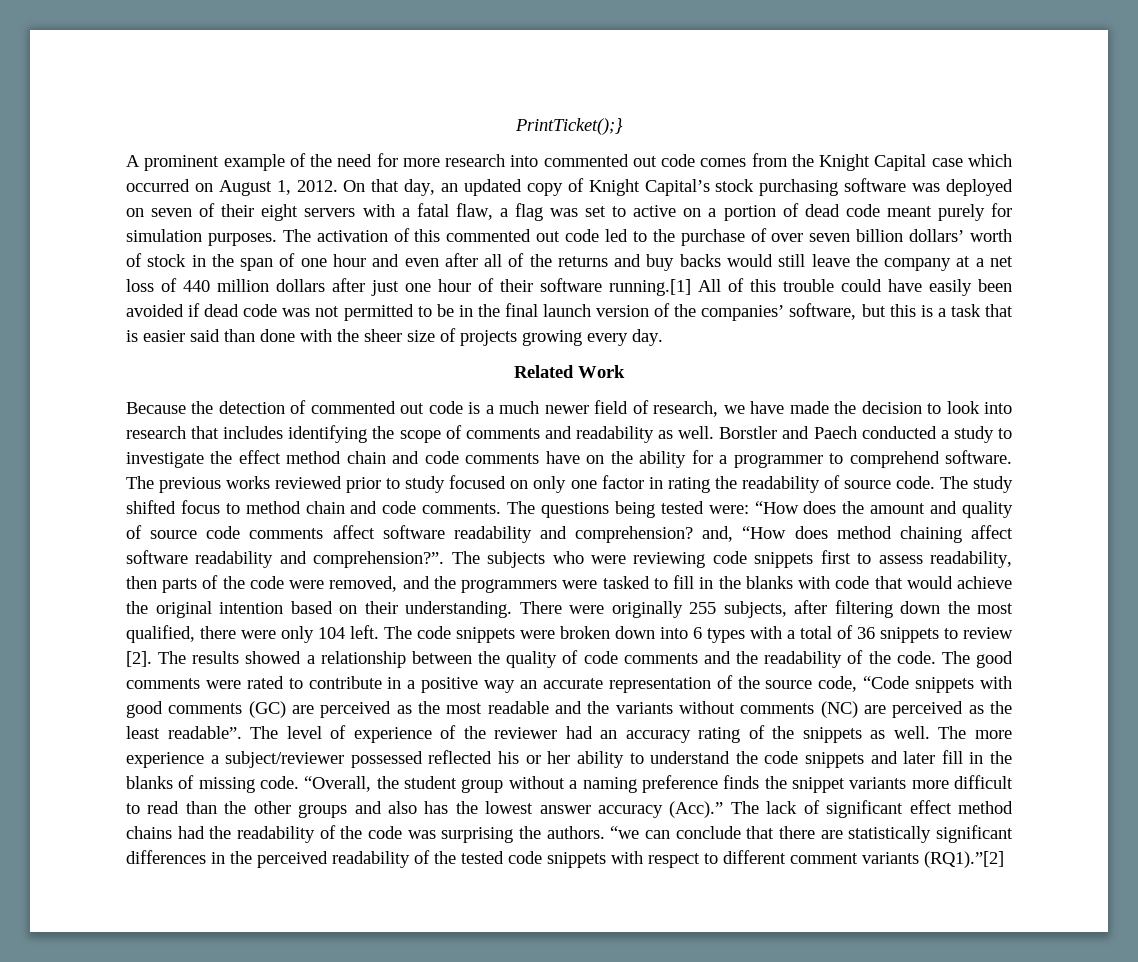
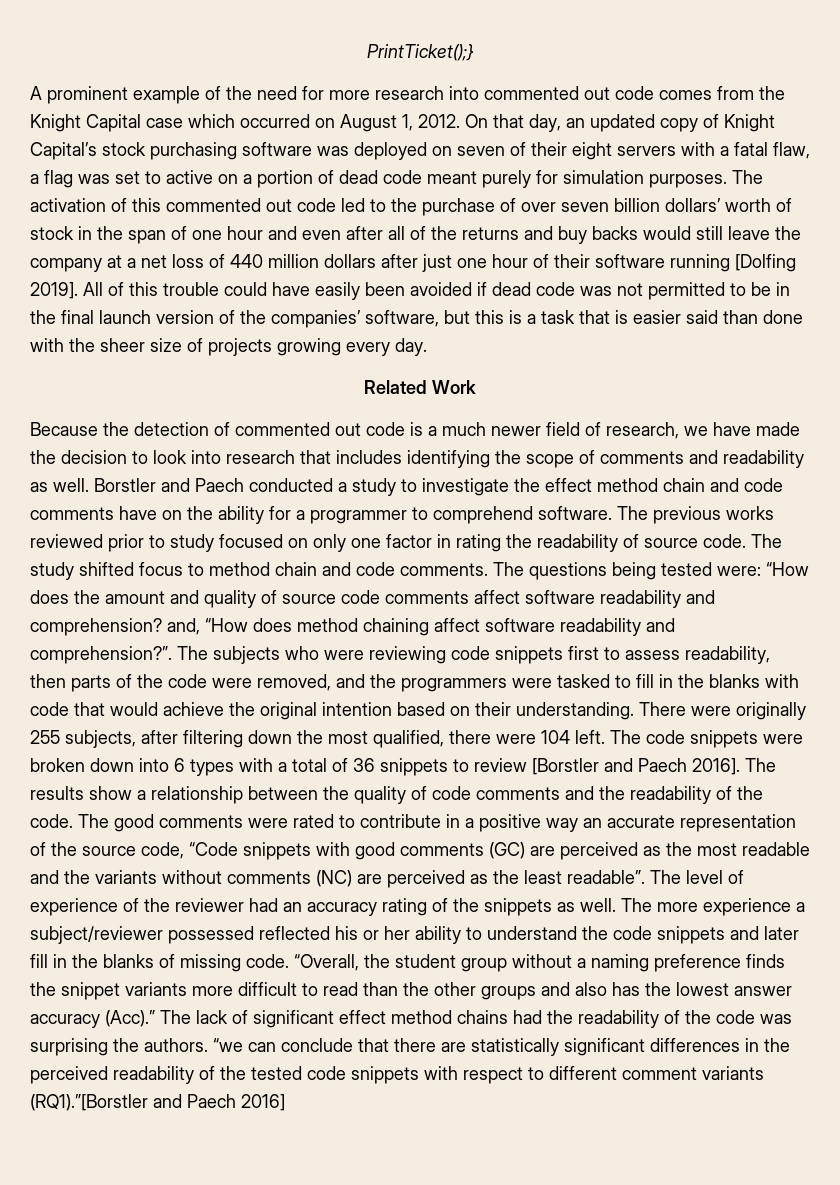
[609,279,691,296] running.[1] -> [670,254,796,272] [30,282,78,299] running [Dolfing 2019].
[281,626,314,643] only -> (536, 739) none
[126,651,152,667] [2]. -> [532,758,740,775] [Borstler and Paech 2016].
[245,651,302,664] showed -> [89,786,132,800] show
[924,851,1004,868] (RQ1).”[2] -> [30,1094,285,1111] (RQ1).”[Borstler and Paech 2016]

